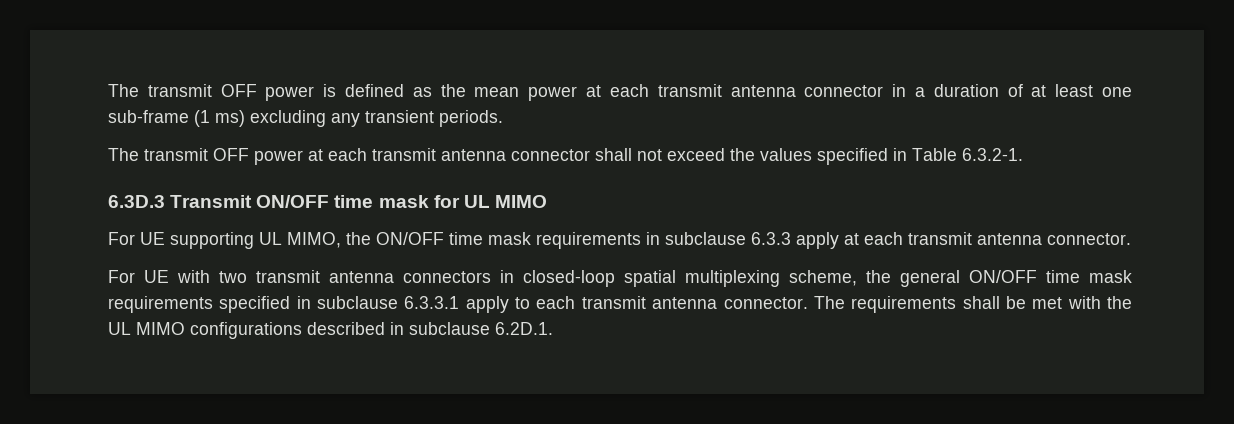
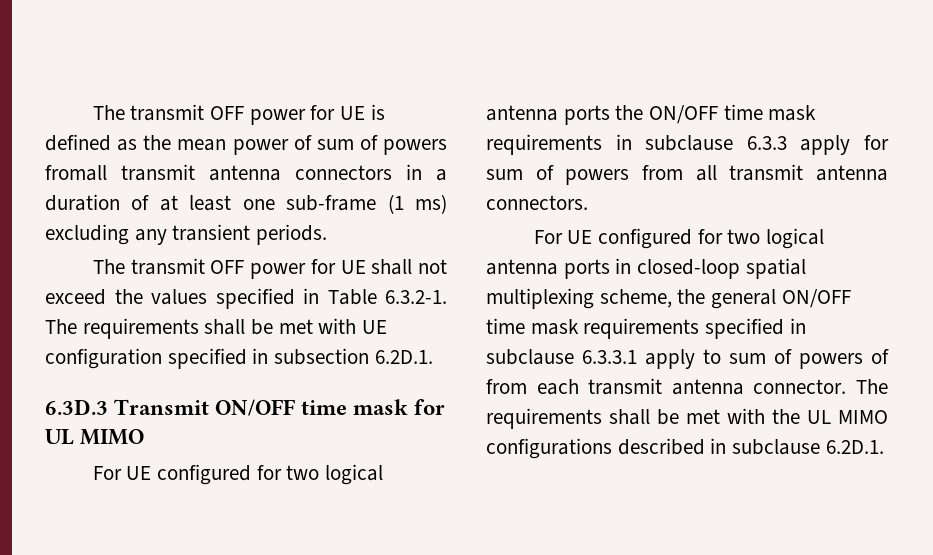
[108,84,315,101] The transmit OFF power -> [92,104,366,125] The transmit OFF power for UE
[586,84,884,97] at each transmit antenna connector -> [293,135,447,155] [45,164,392,181] of sum of powers fromall transmit antenna connectors
[308,148,590,161] at each transmit antenna connector -> [310,259,366,274] for UE
(1023, 154) none -> [45,318,388,339] [45,348,433,369] The requirements shall be met with UE configuration specified in subsection 6.2D.1.
[170,232,341,249] supporting UL MIMO, -> [157,464,384,485] [486,105,610,125] configured for two logical antenna ports
[844,232,1131,245] [108,270,491,283] at each transmit antenna connector. // For UE with two transmit antenna connectors -> [864,135,889,150] [486,164,888,185] [486,195,588,210] [533,228,825,249] [486,259,610,279] for sum of powers from all transmit antenna connectors. // For UE configured for two logical antenna ports
(531, 303) none -> [729,349,889,369] [486,379,527,394] sum of powers of from

